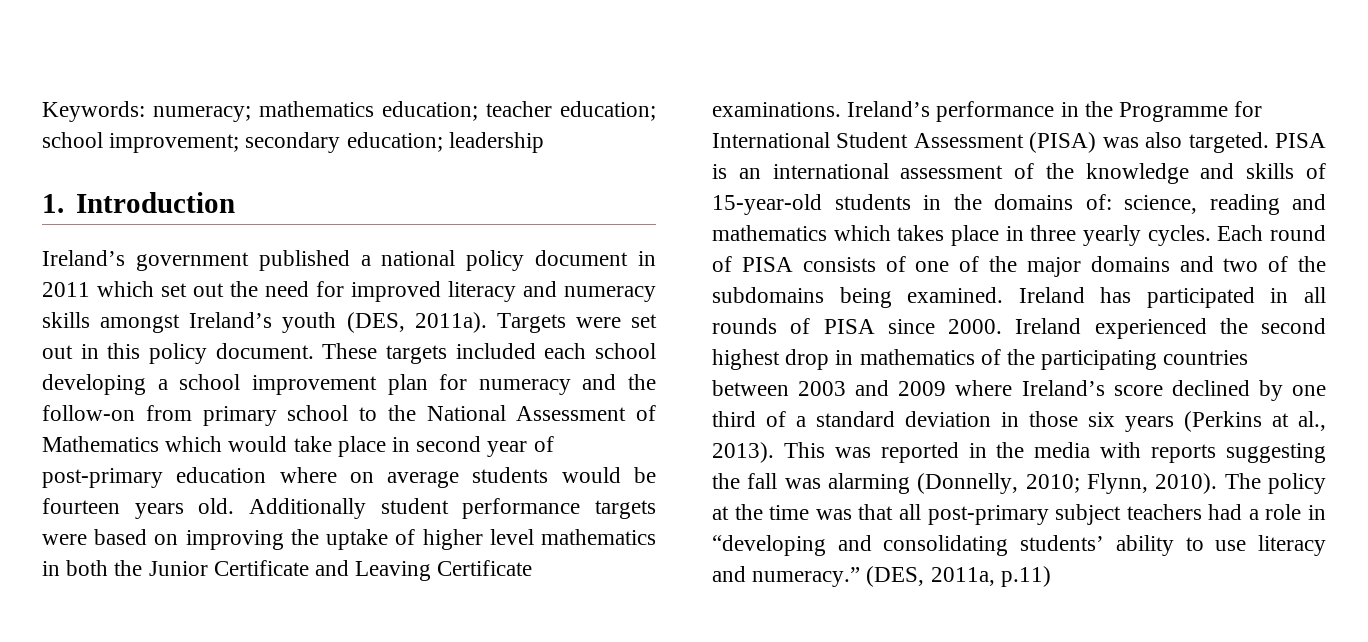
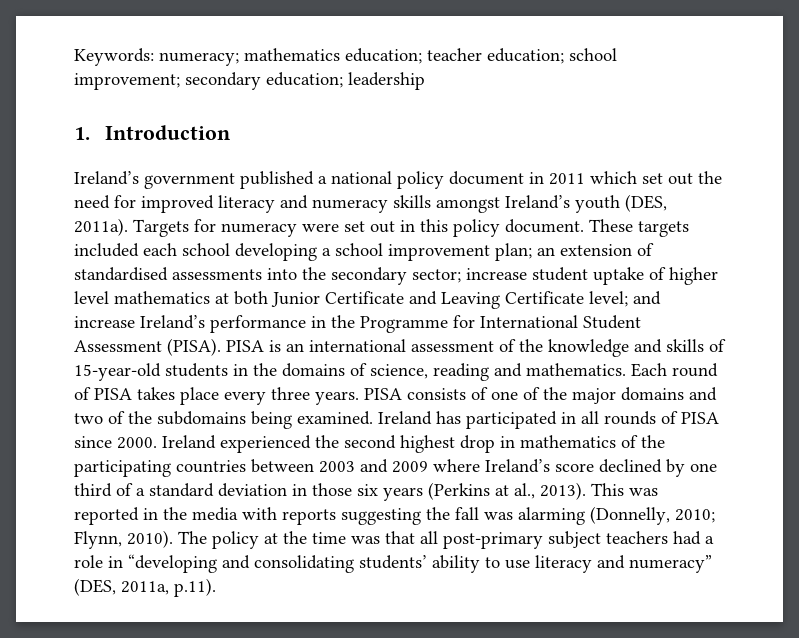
(566, 323) none -> [194,219,297,237] for numeracy
[387,374,656,395] [42,405,656,426] [42,436,554,457] [42,467,656,488] [42,498,656,519] [42,529,319,550] plan for numeracy and the follow-on from primary school to the National Assessment of Mathematics which would take place in second year of post-primary education where on average students would be fourteen years old. Additionally student performance targets were based on improving the -> [495,243,654,261] [74,267,588,285] plan; an extension of standardised assessments into the secondary sector; increase student
[42,560,143,576] in both the -> [215,291,268,305] at both
[712,102,841,117] examinations. -> [589,291,661,307] [74,316,135,328] level; and increase
[1029,132,1269,153] (PISA) was also targeted. -> [167,338,221,356] (PISA).
[1085,194,1112,210] of: -> [350,363,367,376] of
[712,225,1326,246] [712,256,732,272] mathematics which takes place in three yearly cycles. Each round of -> [526,363,718,377] [74,387,359,405] mathematics. Each round of PISA takes place every three years.
[752,567,861,587] numeracy.” -> [629,555,712,573] numeracy”
[1000,566,1051,587] p.11) -> [174,578,216,597] p.11).

